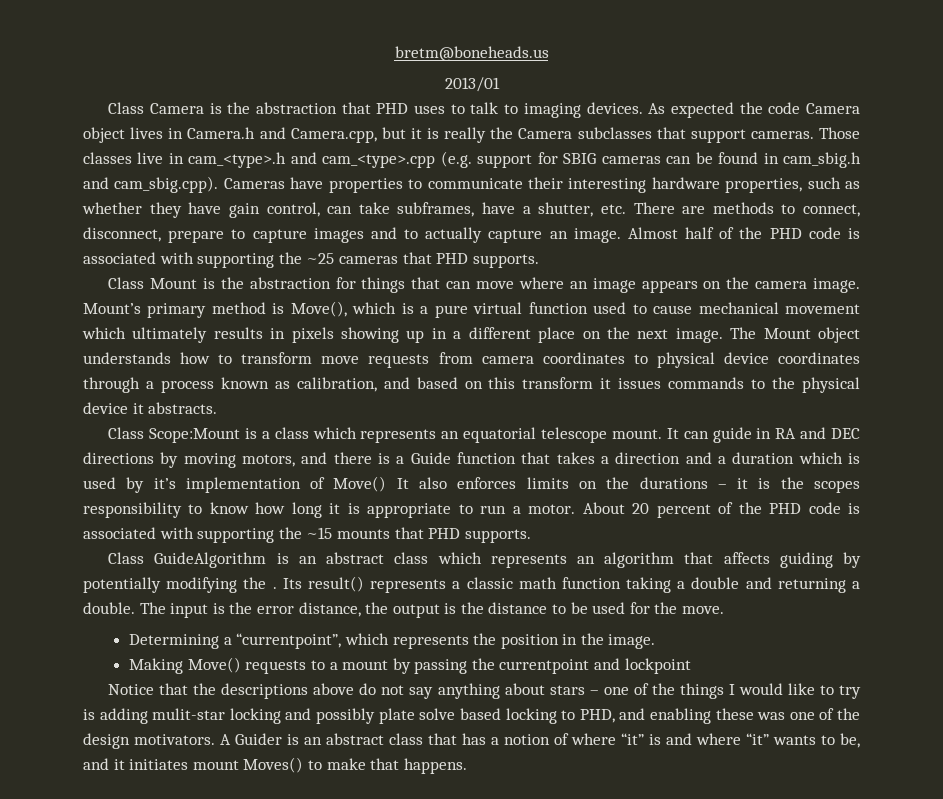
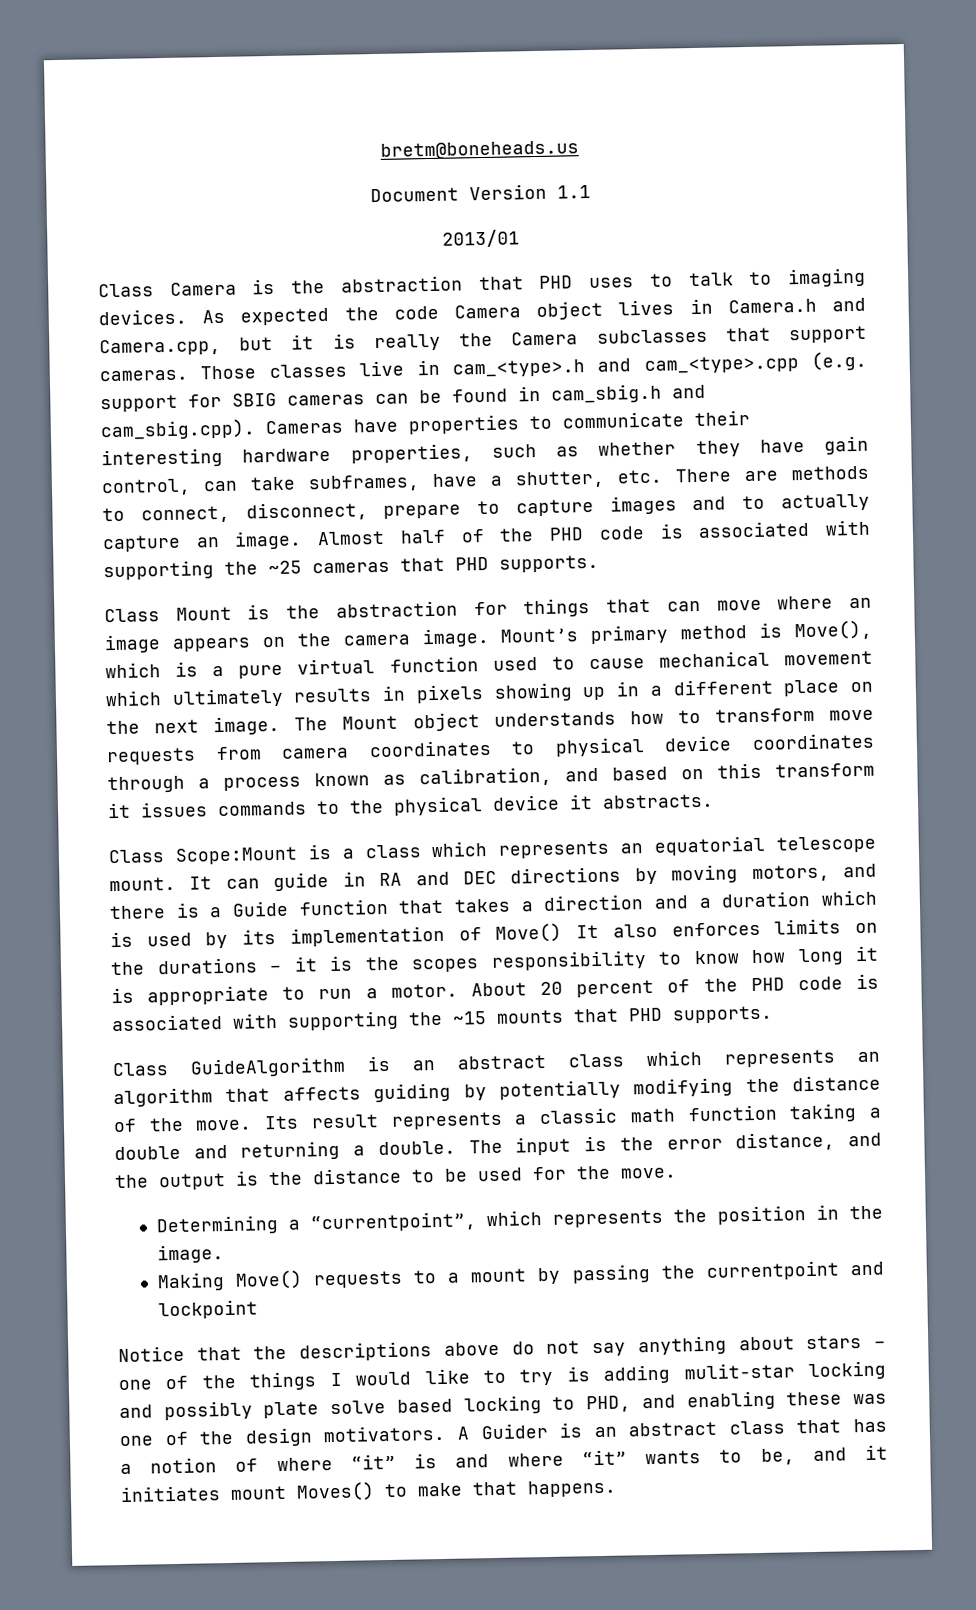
(549, 53) none -> [369,183,591,203] // Document Version 1.1
[153,478,176,489] it’s -> [242,929,277,945] its
[272,576,364,592] . Its result() -> [792,1074,881,1092] [113,1114,379,1133] distance of the move. Its result
(361, 609) none -> [848,1132,883,1147] and

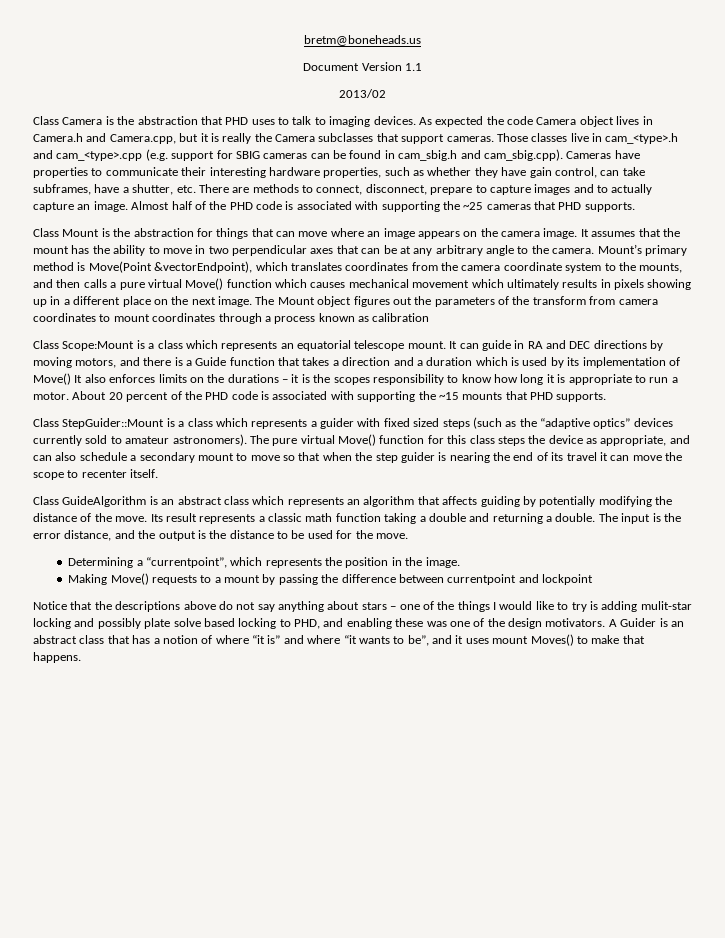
[442,229,520,248] 2013/01 -> [339,89,386,98] 2013/02
[500,619,872,645] [105,656,645,679] Mount’s primary method is Move(), which is a pure virtual function used to cause -> [580,228,680,237] [33,244,687,256] [33,261,683,273] [33,278,346,290] It assumes that the mount has the ability to move in two perpendicular axes that can be at any arbitrary angle to the camera. Mount’s primary method is Move(Point &vectorEndpoint), which translates coordinates from the camera coordinate system to the mounts, and then calls a pure virtual Move() function which causes
[493,707,875,727] [106,747,196,766] understands how to transform move requests -> [353,296,586,307] figures out the parameters of the transform
[554,735,733,757] physical device -> [113,314,150,322] mount
[419,762,875,788] [107,793,714,819] calibration, and based on this transform it issues commands to the physical device it abstracts. -> [372,313,430,322] calibration
(773, 1014) none -> [33,417,673,429] [33,434,690,446] [33,452,682,463] [33,469,159,480] // Class StepGuider::Mount is a class which represents a guider with fixed sized steps (such as the “adaptive optics” devices currently sold to amateur astronomers). The pure virtual Move() function for this class steps the device as appropriate, and can also schedule a secondary mount to move so that when the step guider is nearing the end of its travel it can move the scope to recenter itself.
(695, 1272) none -> [341,574,444,583] difference between
[350,1453,438,1470] “it” is -> [252,635,281,644] “it is”
[581,1449,627,1466] “it” -> [343,635,357,644] “it
[760,1448,795,1465] be, -> [407,635,429,646] be”,
[120,1485,221,1503] initiates -> [465,638,489,644] uses

